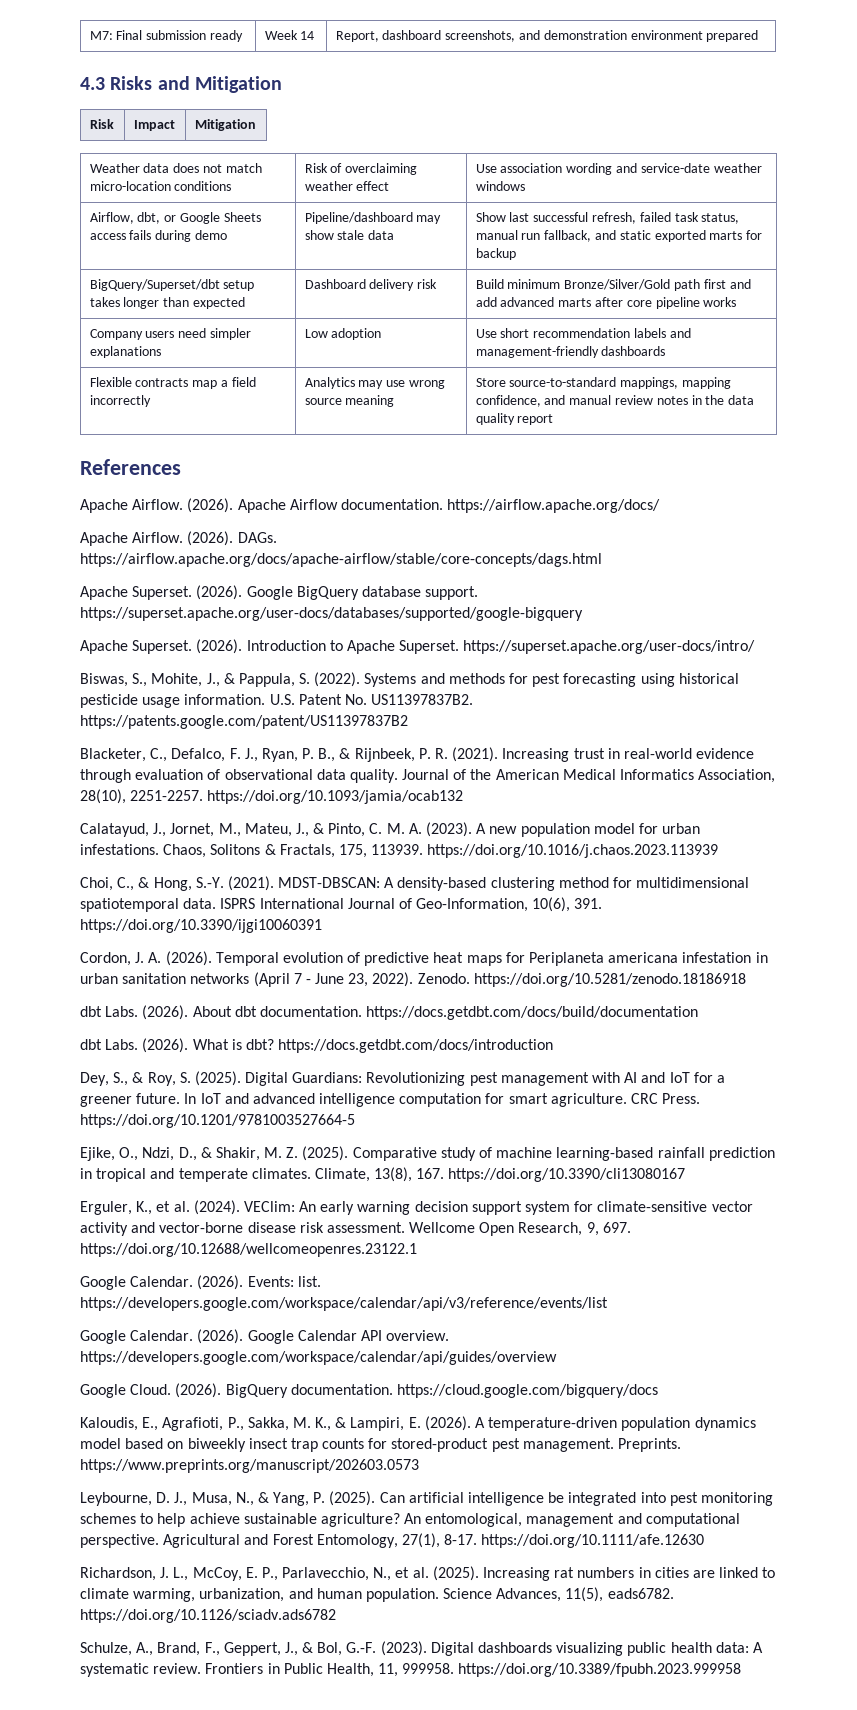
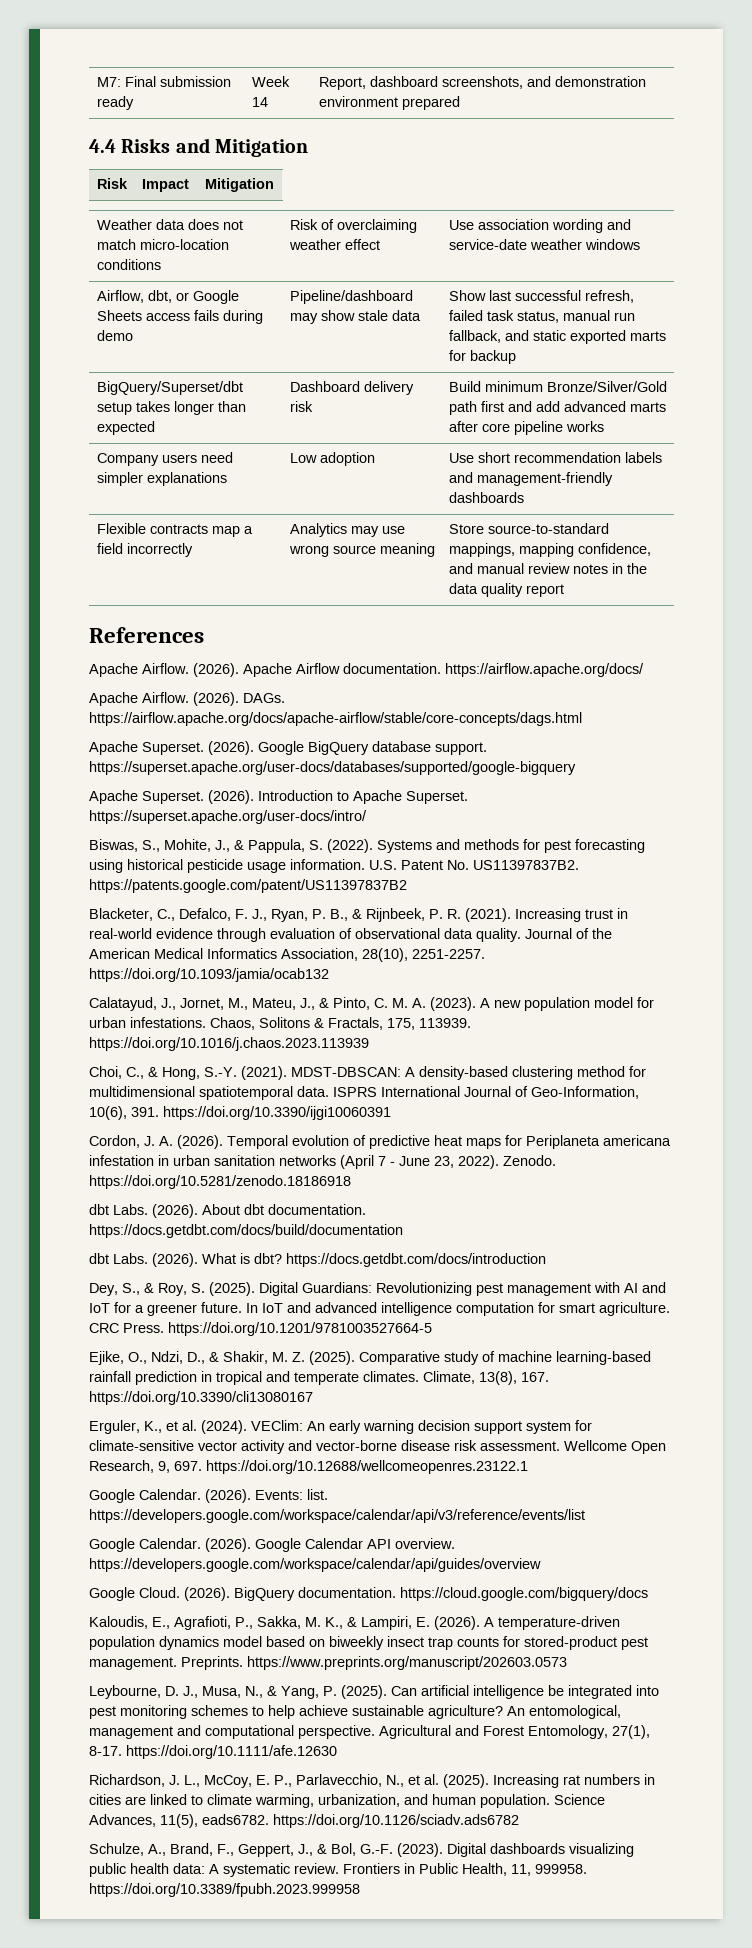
[80,77,105,90] 4.3 -> [89,139,116,153] 4.4

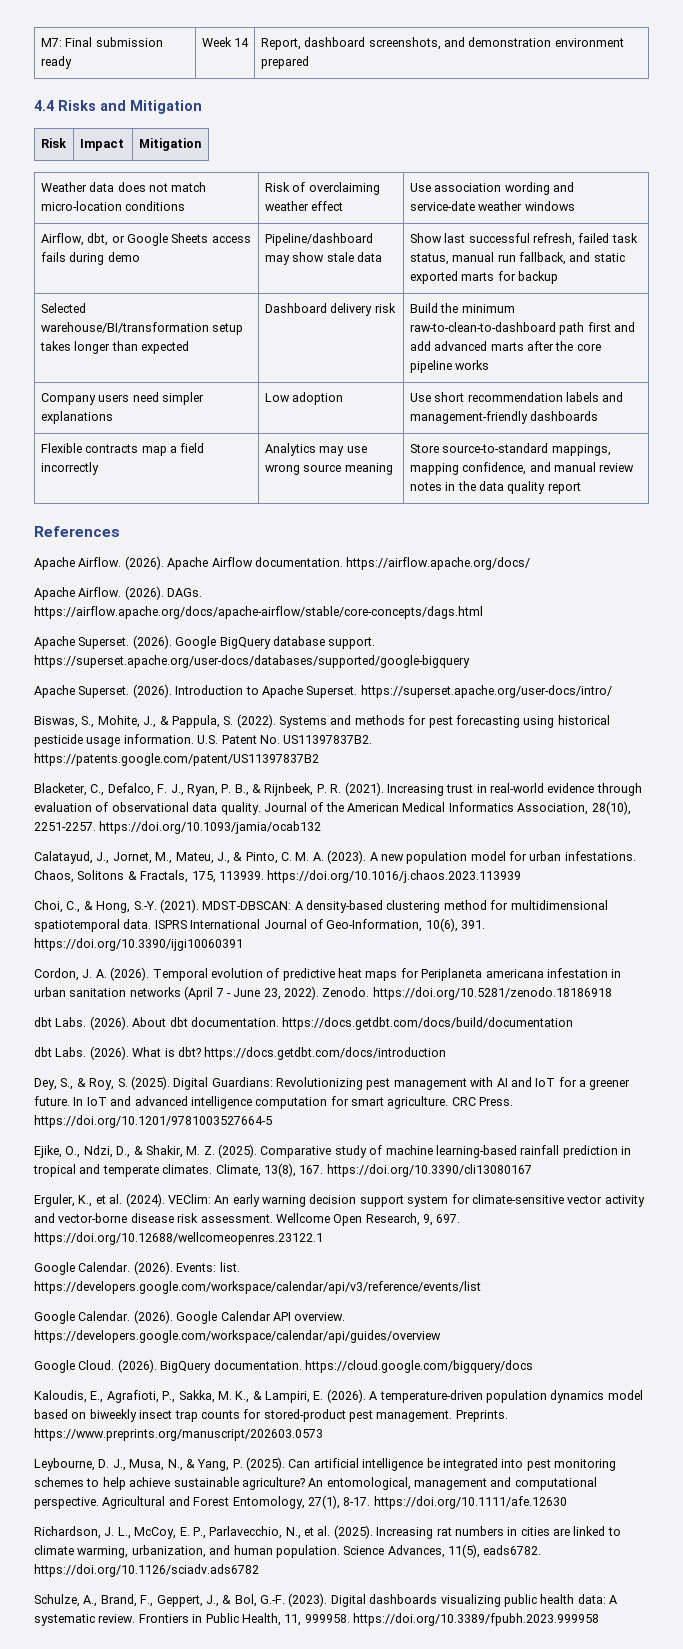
[96,381,243,395] BigQuery/Superset/dbt -> [40,303,86,313] [40,322,209,333] Selected warehouse/BI/transformation
[484,381,667,392] minimum Bronze/Silver/Gold -> [440,303,515,313] [409,322,556,332] the minimum raw-to-clean-to-dashboard
(478, 426) none -> [555,341,574,351] the

